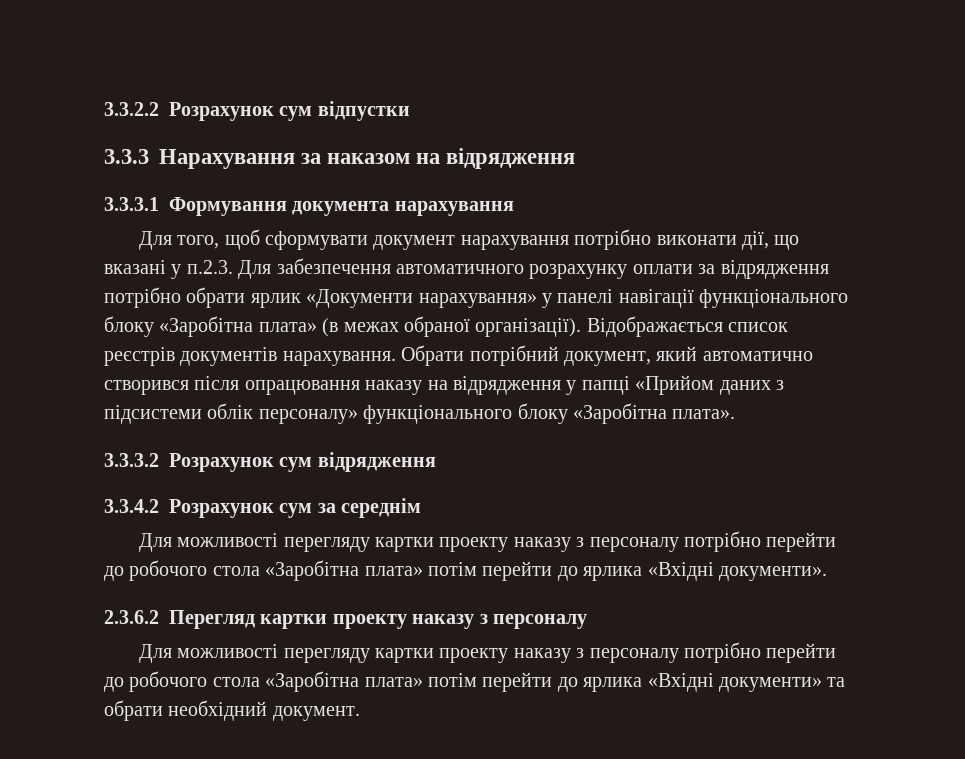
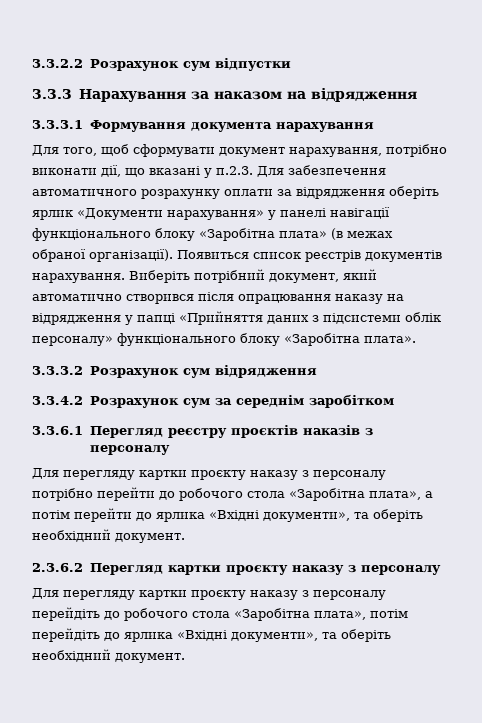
[460,235,569,250] нарахування -> [289,147,382,157] нарахування,
[104,287,246,308] потрібно обрати -> [389,186,439,199] оберіть
[586,316,723,337] Відображається -> [177,250,249,259] Появиться
[401,345,465,366] Обрати -> [129,270,190,283] Виберіть
[635,375,715,395] «Прийом -> [179,311,263,325] «Прийняття
[138,531,837,552] [104,560,827,581] // Для можливості перегляду картки проекту наказу з персоналу потрібно перейти до робочого стола «Заробітна плата» потім перейти до ярлика «Вхідні документи». -> [308,394,394,408] [32,425,373,438] [89,445,170,455] [32,468,386,480] [32,487,433,501] [32,508,423,522] [32,529,185,543] заробітком // 3.3.6.1 Перегляд реєстру проєктів наказів з персоналу // Для перегляду картки проєкту наказу з персоналу потрібно перейти до робочого стола «Заробітна плата», а потім перейти до ярлика «Вхідні документи», та оберіть необхідний документ.
[332,614,407,629] проекту -> [225,565,288,575] проєкту
[177,642,837,663] [104,671,846,692] [104,700,163,721] можливості перегляду картки проекту наказу з персоналу потрібно перейти до робочого стола «Заробітна плата» потім перейти до ярлика «Вхідні документи» та обрати -> [63,590,386,600] [32,607,408,621] [32,628,391,642] перегляду картки проєкту наказу з персоналу перейдіть до робочого стола «Заробітна плата», потім перейдіть до ярлика «Вхідні документи», та оберіть

